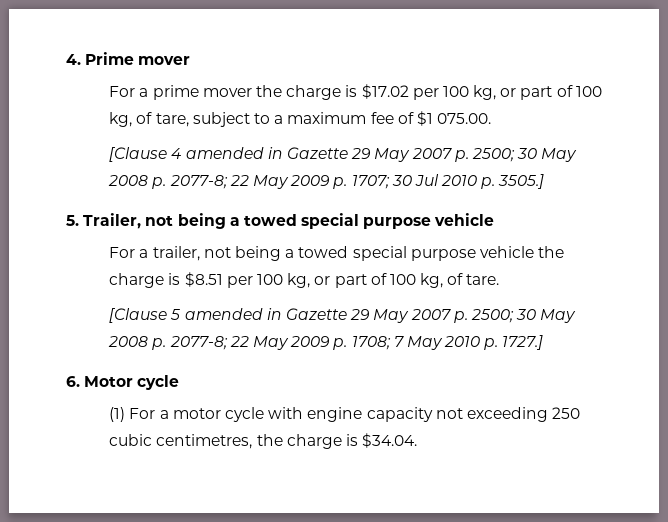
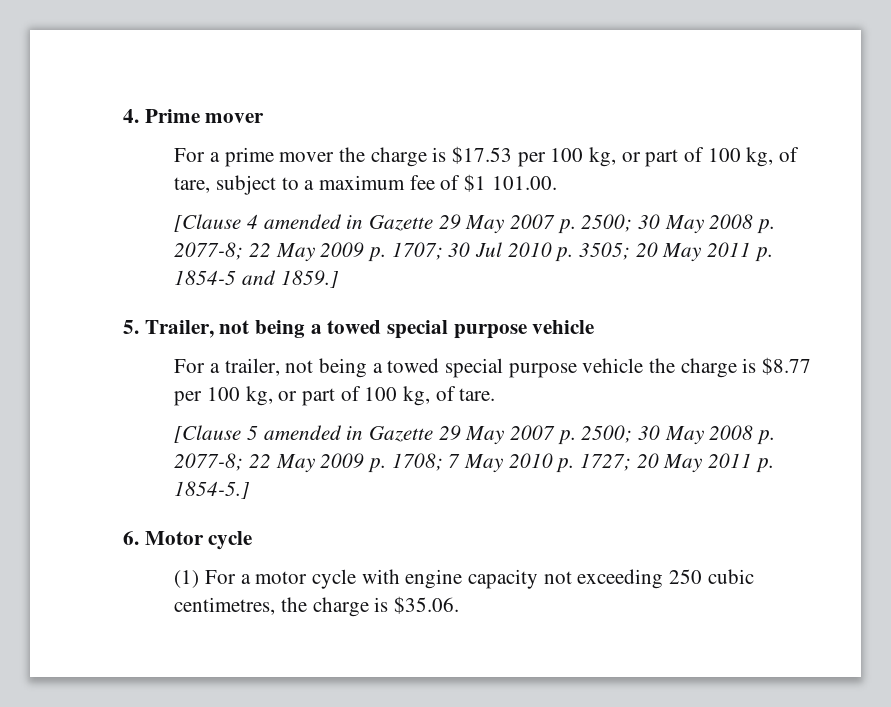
[361,84,409,99] $17.02 -> [451,146,512,164] $17.53
[437,113,492,124] 075.00. -> [491,176,557,190] 101.00.
[498,174,545,189] 3505.] -> [578,242,773,262] [174,270,339,288] 3505; 20 May 2011 p. 1854-5 and 1859.]
[184,272,223,287] $8.51 -> [761,357,811,375] $8.77
[502,335,544,350] 1727.] -> [579,453,774,473] [174,481,251,499] 1727; 20 May 2011 p. 1854-5.]
[362,433,418,448] $34.04. -> [393,596,459,614] $35.06.

